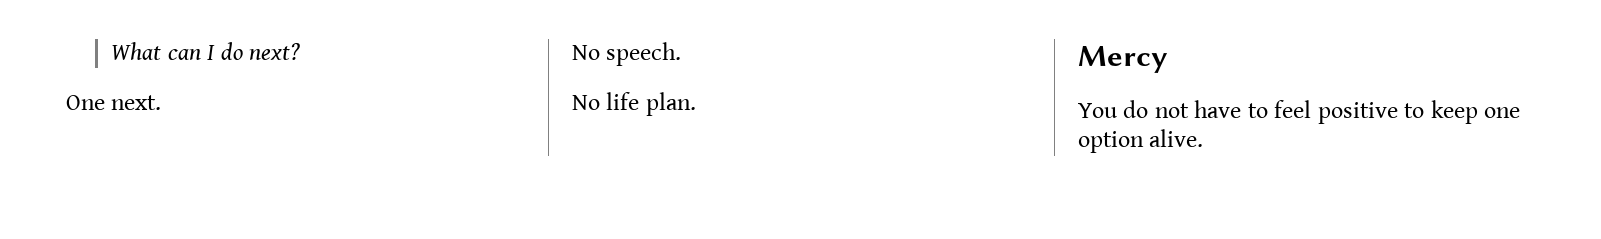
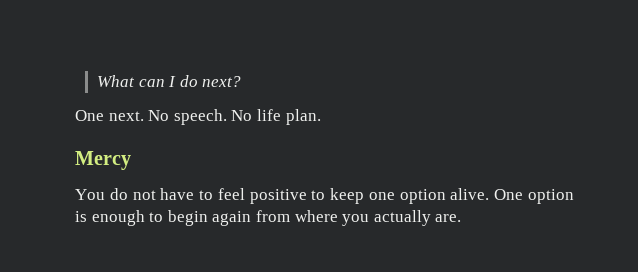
(162, 102) // -> (144, 116) none
(682, 54) // -> (227, 117) none
(1204, 138) none -> [494,189,574,204] [75,210,462,226] One option is enough to begin again from where you actually are.

